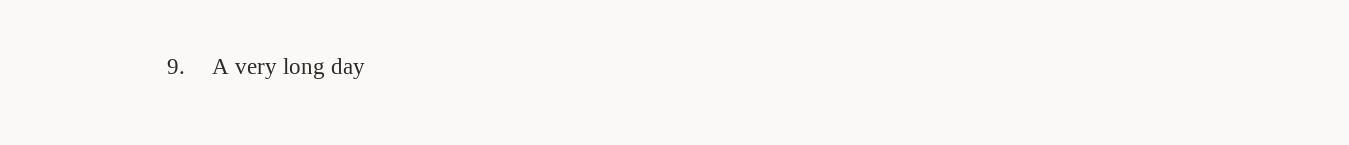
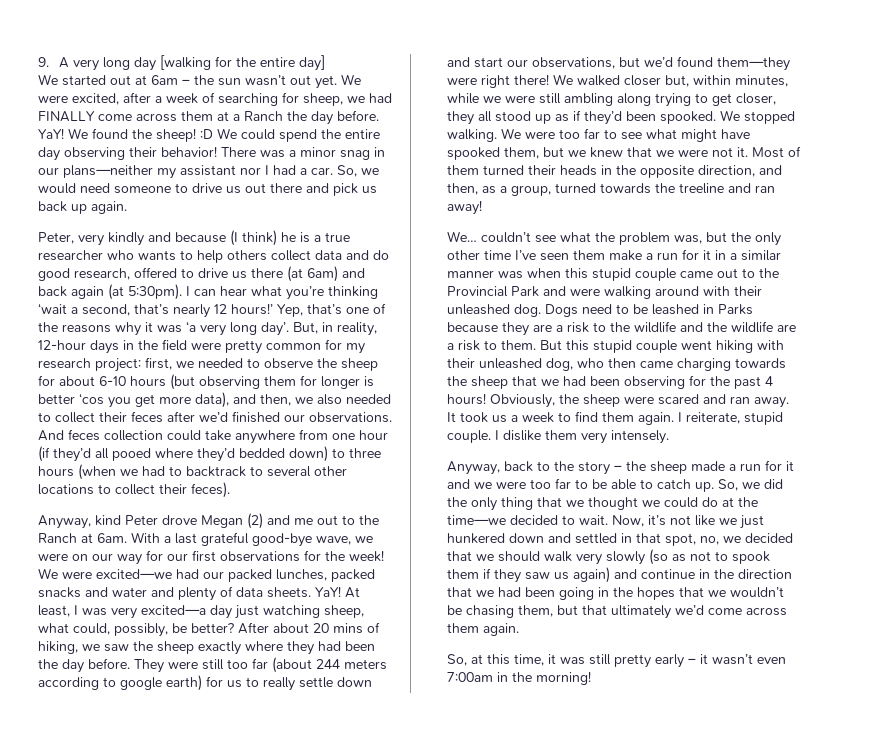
(366, 68) none -> [160,55,326,71] [38,74,362,89] [38,92,393,106] [38,110,380,125] [38,128,381,142] [38,146,386,161] [38,165,380,179] [38,183,378,196] [38,201,128,214] [38,230,351,246] [38,250,390,263] [38,266,366,282] [38,284,379,300] [38,303,387,318] [38,321,378,336] [38,339,366,354] [38,357,379,372] [38,374,375,390] [38,392,392,408] [38,411,393,423] [38,429,389,444] [38,446,382,462] [38,464,348,480] [38,482,231,498] [38,513,380,529] [38,532,374,547] [38,550,385,565] [38,568,376,582] [38,586,361,601] [38,605,365,619] [38,622,381,637] [38,641,376,655] [38,657,388,673] [38,675,373,691] [447,56,791,71] [447,74,789,88] [447,93,777,107] [447,110,796,125] [447,128,751,142] [447,146,802,160] [447,165,783,178] [447,183,776,196] [447,200,483,215] [447,231,782,246] [447,249,782,261] [447,268,780,281] [447,286,763,299] [447,304,754,317] [447,321,797,336] [447,340,785,353] [447,358,787,371] [447,375,774,389] [447,393,790,408] [447,411,784,425] [447,430,670,444] [447,460,795,475] [447,478,784,492] [447,497,759,511] [447,515,765,529] [447,533,794,546] [447,549,771,565] [447,567,793,583] [447,587,785,600] [447,605,788,619] [447,623,520,636] [447,654,787,668] [447,671,592,685] [walking for the entire day] // We started out at 6am – the sun wasn’t out yet. We were excited, after a week of searching for sheep, we had FINALLY come across them at a Ranch the day before. YaY! We found the sheep! :D We could spend the entire day observing their behavior! There was a minor snag in our plans—neither my assistant nor I had a car. So, we would need someone to drive us out there and pick us back up again. // Peter, very kindly and because (I think) he is a true researcher who wants to help others collect data and do good research, offered to drive us there (at 6am) and back again (at 5:30pm). I can hear what you’re thinking ‘wait a second, that’s nearly 12 hours!’ Yep, that’s one of the reasons why it was ‘a very long day’. But, in reality, 12-hour days in the field were pretty common for my research project: first, we needed to observe the sheep for about 6-10 hours (but observing them for longer is better ‘cos you get more data), and then, we also needed to collect their feces after we’d finished our observations. And feces collection could take anywhere from one hour (if they’d all pooed where they’d bedded down) to three hours (when we had to backtrack to several other locations to collect their feces). // Anyway, kind Peter drove Megan (2) and me out to the Ranch at 6am. With a last grateful good-bye wave, we were on our way for our first observations for the week! We were excited—we had our packed lunches, packed snacks and water and plenty of data sheets. YaY! At least, I was very excited—a day just watching sheep, what could, possibly, be better? After about 20 mins of hiking, we saw the sheep exactly where they had been the day before. They were still too far (about 244 meters according to google earth) for us to really settle down and start our observations, but we’d found them—they were right there! We walked closer but, within minutes, while we were still ambling along trying to get closer, they all stood up as if they’d been spooked. We stopped walking. We were too far to see what might have spooked them, but we knew that we were not it. Most of them turned their heads in the opposite direction, and then, as a group, turned towards the treeline and ran away! // We… couldn’t see what the problem was, but the only other time I’ve seen them make a run for it in a similar manner was when this stupid couple came out to the Provincial Park and were walking around with their unleashed dog. Dogs need to be leashed in Parks because they are a risk to the wildlife and the wildlife are a risk to them. But this stupid couple went hiking with their unleashed dog, who then came charging towards the sheep that we had been observing for the past 4 hours! Obviously, the sheep were scared and ran away. It took us a week to find them again. I reiterate, stupid couple. I dislike them very intensely. // Anyway, back to the story – the sheep made a run for it and we were too far to be able to catch up. So, we did the only thing that we thought we could do at the time—we decided to wait. Now, it’s not like we just hunkered down and settled in that spot, no, we decided that we should walk very slowly (so as not to spook them if they saw us again) and continue in the direction that we had been going in the hopes that we wouldn’t be chasing them, but that ultimately we’d come across them again. // So, at this time, it was still pretty early – it wasn’t even 7:00am in the morning!

